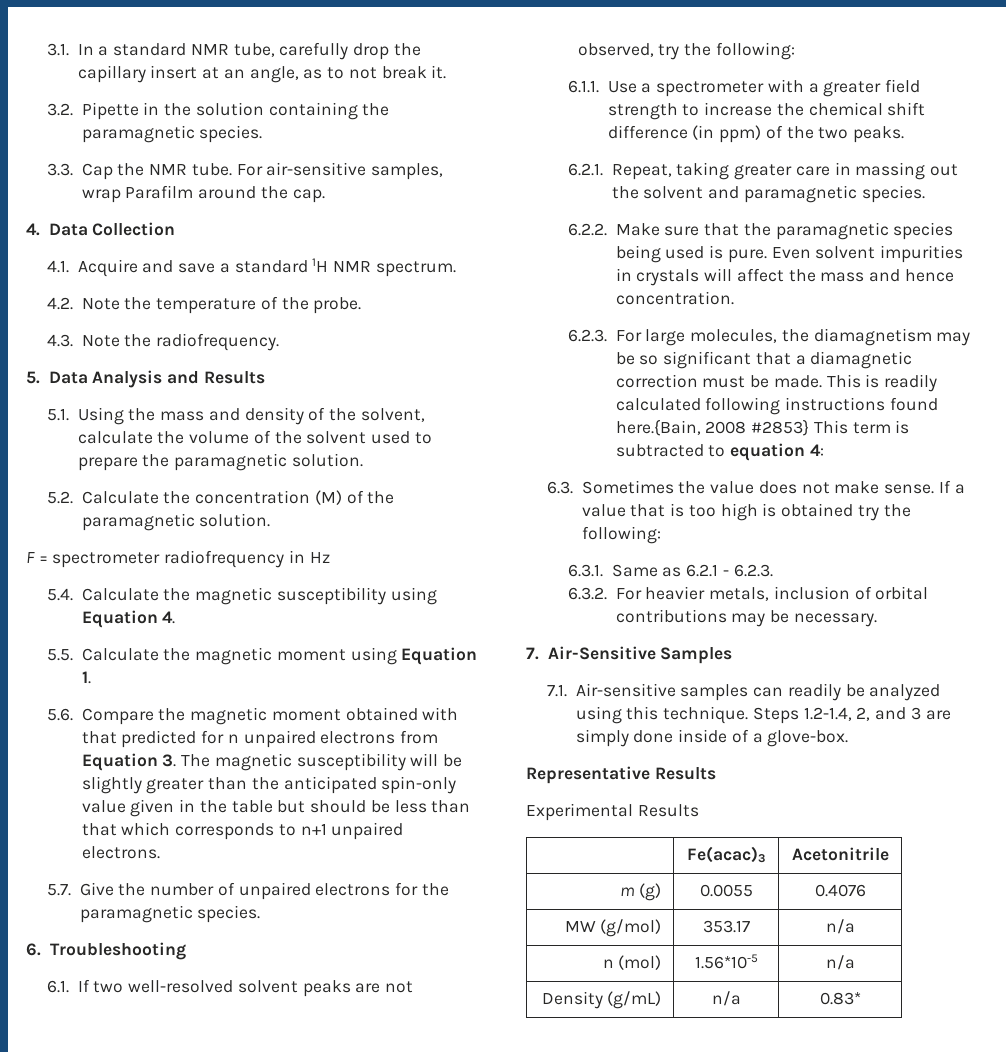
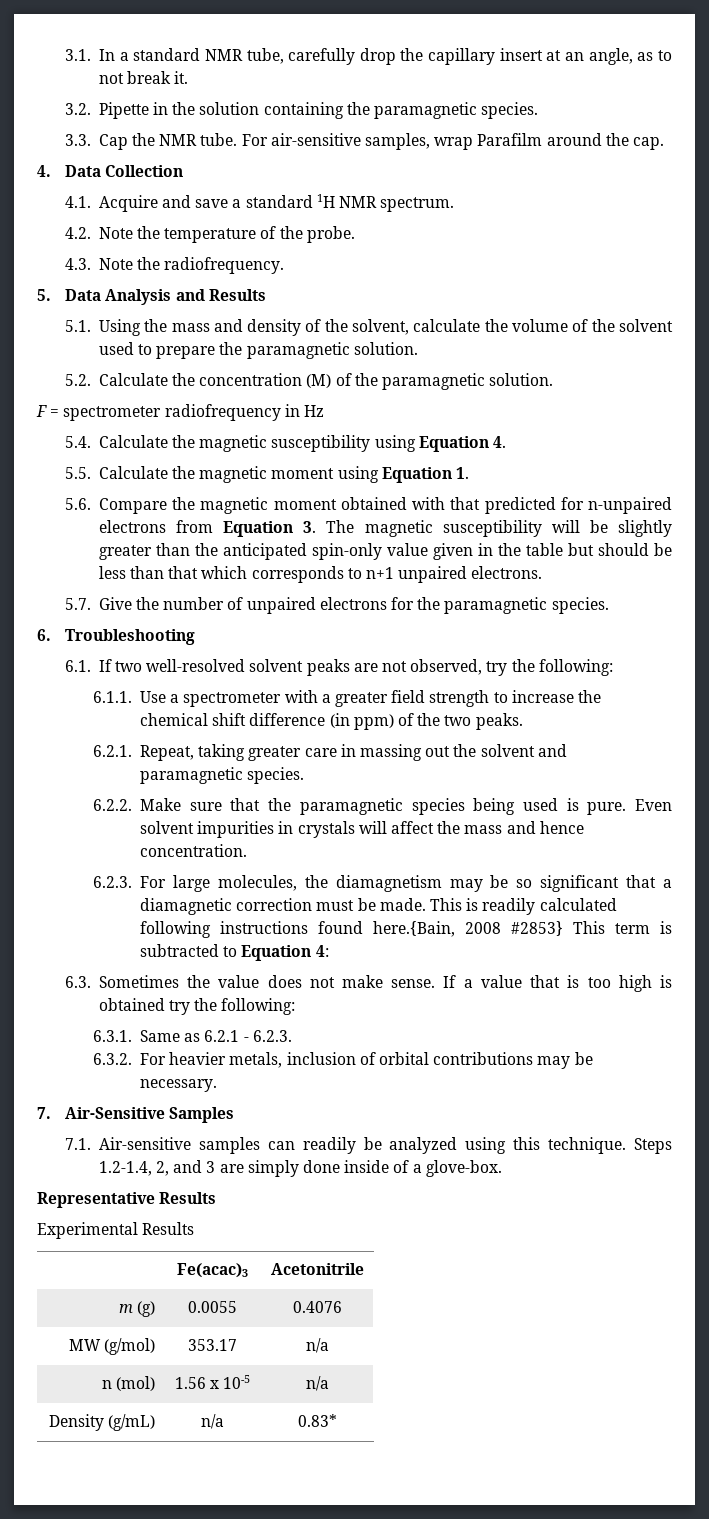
[227,730,316,748] n unpaired -> [588,497,672,514] n-unpaired
[730,443,806,461] equation -> [241,945,312,961] Equation
[694,954,758,969] 1.56*10-5 -> [174,1375,251,1389] 1.56 x 10-5

